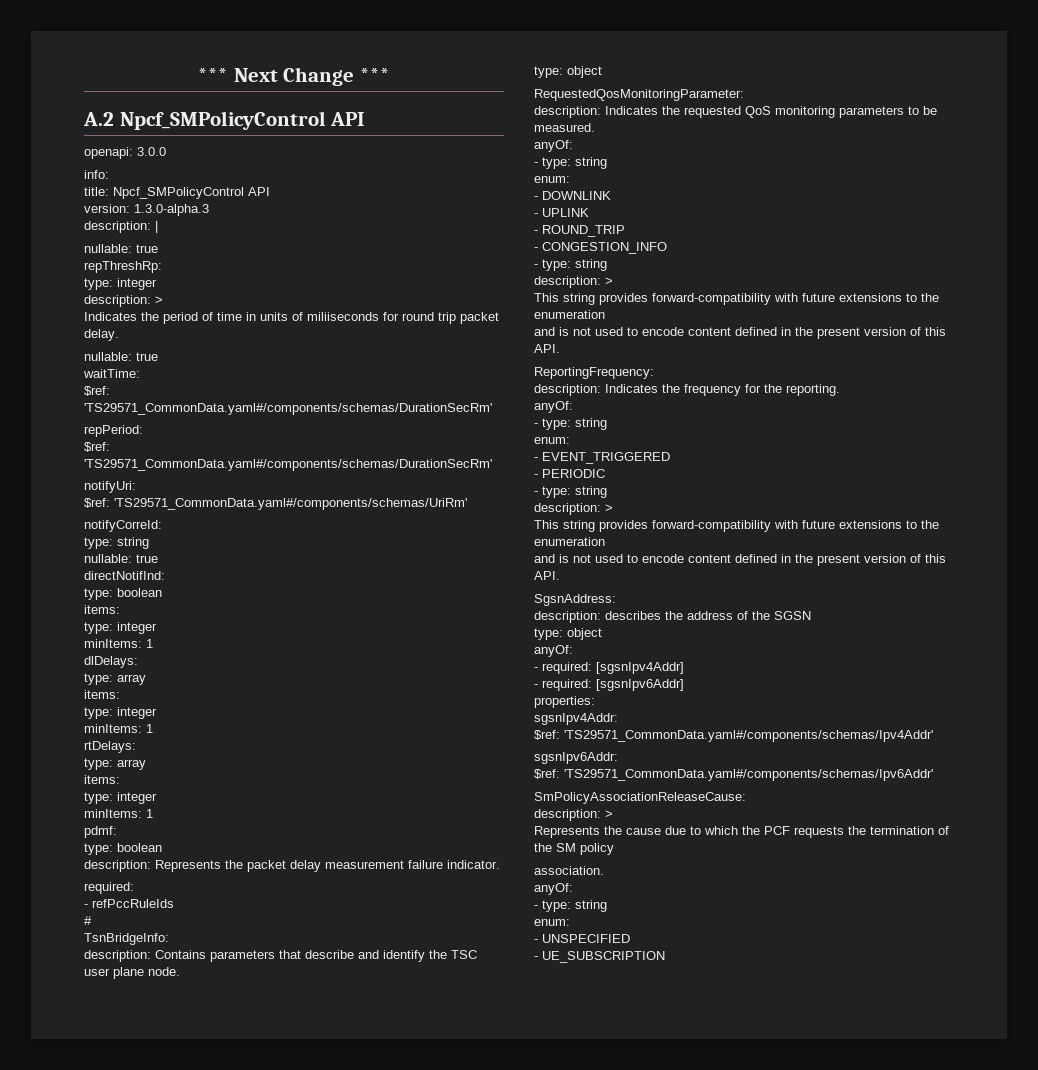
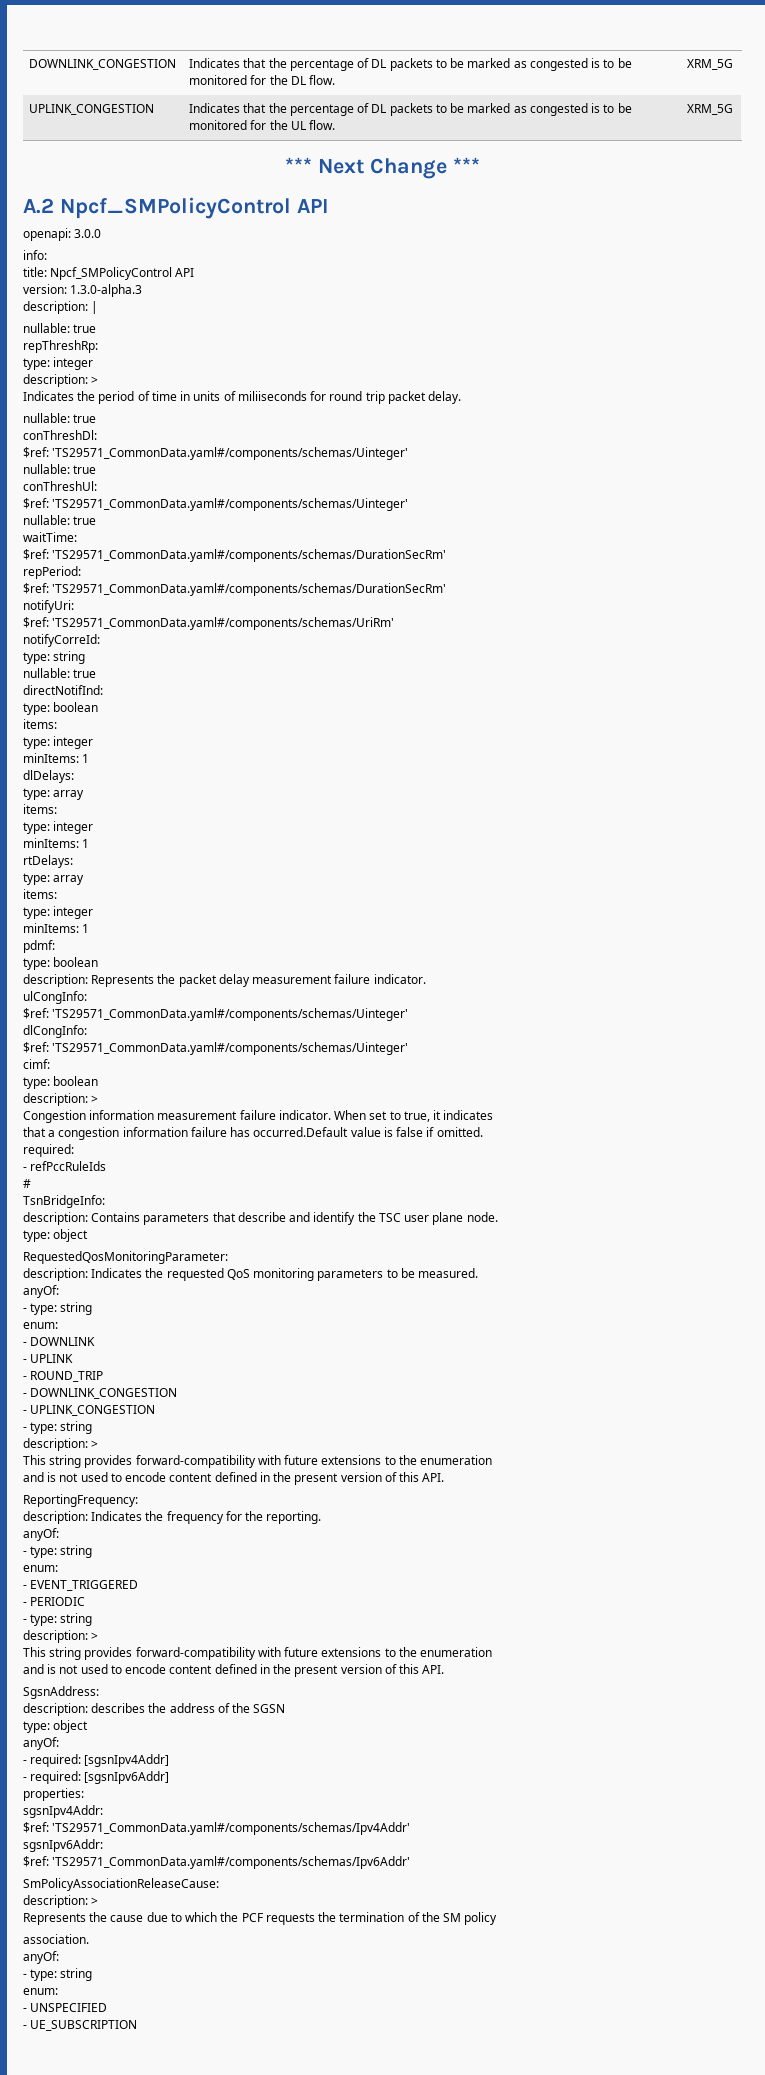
(198, 75) none -> [29,59,177,70] [189,58,632,71] [189,75,336,85] [687,59,734,70] [29,104,155,115] [189,103,632,116] [189,120,336,130] [687,104,734,115] DOWNLINK_CONGESTION | Indicates that the percentage of DL packets to be marked as congested is to be monitored for the DL flow. | XRM_5G // UPLINK_CONGESTION | Indicates that the percentage of DL packets to be marked as congested is to be monitored for the UL flow. | XRM_5G //
(158, 356) none -> [23,430,97,440] [23,447,409,460] [23,464,97,474] [23,481,97,491] [23,498,409,511] [23,515,97,525] // conThreshDl: // $ref: 'TS29571_CommonData.yaml#/components/schemas/Uinteger' // nullable: true // conThreshUl: // $ref: 'TS29571_CommonData.yaml#/components/schemas/Uinteger' // nullable: true
(500, 864) none -> [23,991,87,1004] [23,1008,409,1021] [23,1025,87,1038] [23,1042,409,1055] [23,1059,50,1069] [23,1076,99,1089] [23,1093,99,1106] [23,1110,494,1123] [23,1127,483,1140] // ulCongInfo: // $ref: 'TS29571_CommonData.yaml#/components/schemas/Uinteger' // dlCongInfo: // $ref: 'TS29571_CommonData.yaml#/components/schemas/Uinteger' // cimf: // type: boolean // description: > // Congestion information measurement failure indicator. When set to true, it indicates // that a congestion information failure has occurred.Default value is false if omitted.
[542,242,667,254] CONGESTION_INFO -> [30,1388,178,1399] [23,1405,156,1416] DOWNLINK_CONGESTION // - UPLINK_CONGESTION

